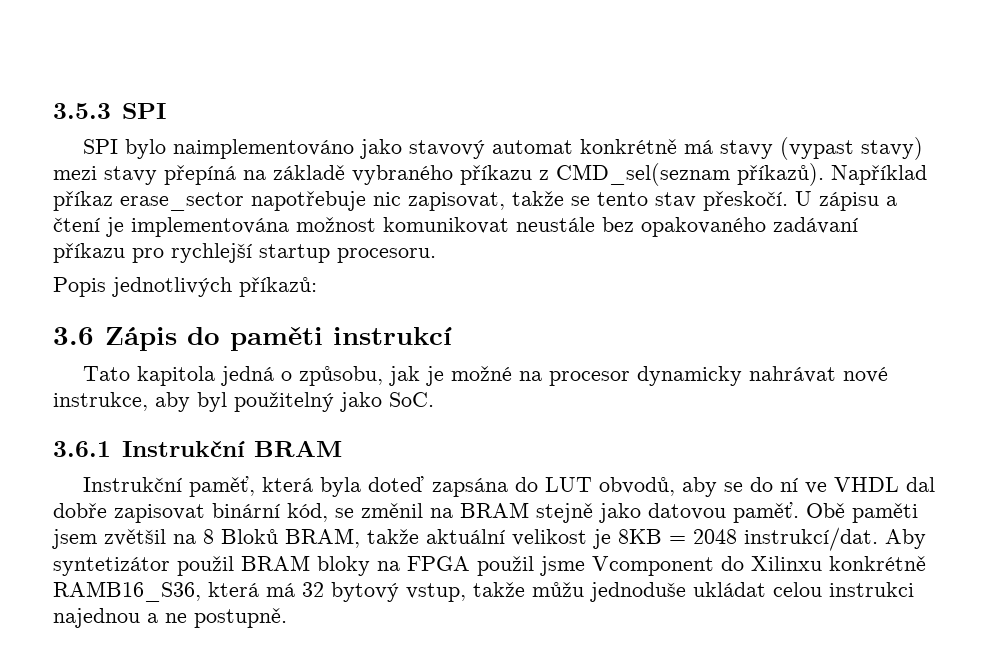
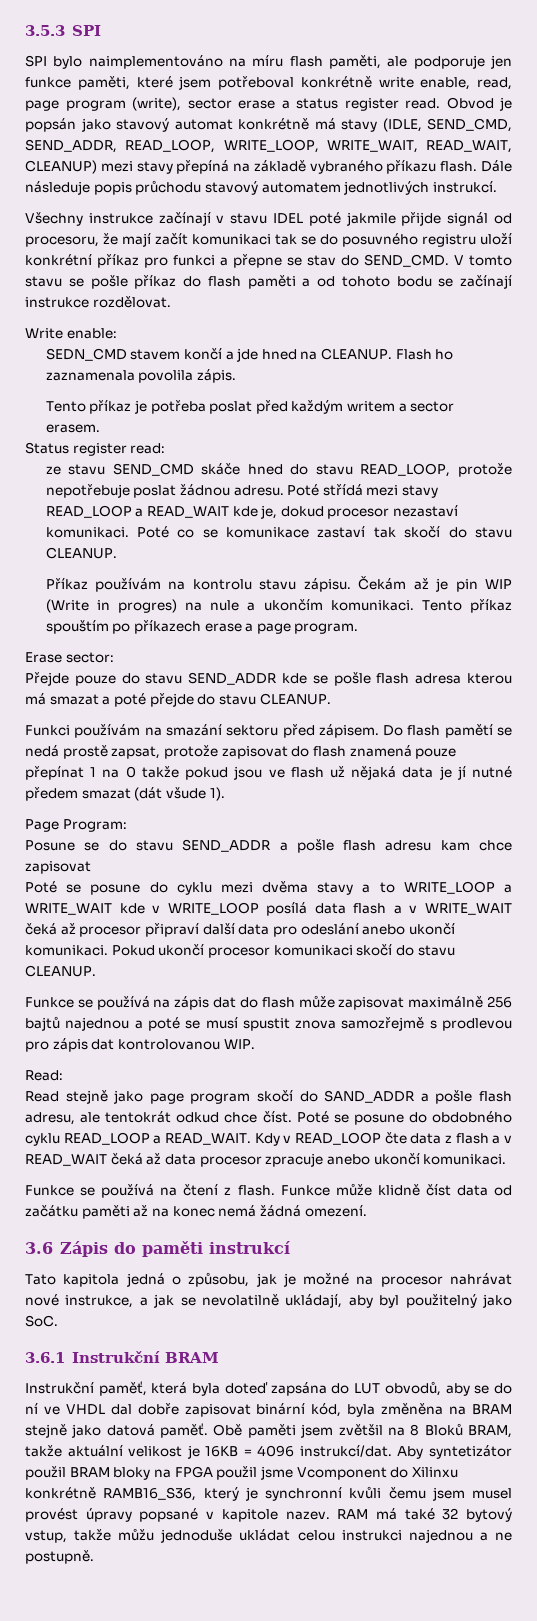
(355, 149) none -> [229,55,512,69] [25,76,512,90] [25,97,512,111] [25,118,76,132] na míru flash paměti, ale podporuje jen funkce paměti, které jsem potřeboval konkrétně write enable, read, page program (write), sector erase a status register read. Obvod je popsán
[780,137,924,160] (vypast stavy) -> [382,118,512,132] [25,139,512,153] [25,160,97,174] (IDLE, SEND_CMD, SEND_ADDR, READ_LOOP, WRITE_LOOP, WRITE_WAIT, READ_WAIT, CLEANUP)
[539,163,927,186] [53,191,897,211] [53,217,858,237] [53,243,436,263] [53,277,317,297] z CMD_sel(seznam příkazů). Například příkaz erase_sector napotřebuje nic zapisovat, takže se tento stav přeskočí. U zápisu a čtení je implementována možnost komunikovat neustále bez opakovaného zadávaní příkazu pro rychlejší startup procesoru. // Popis jednotlivých příkazů: -> [440,160,512,172] [25,180,497,195] [25,212,512,226] [25,233,512,247] [25,254,512,268] [25,275,512,289] [25,296,171,308] [25,328,117,339] [45,348,454,362] [45,369,236,383] [45,400,455,414] [45,424,100,433] [25,442,166,456] [45,463,512,477] [45,484,439,498] [45,505,459,519] [45,526,513,538] [45,547,117,559] [45,576,513,592] [45,599,513,613] [45,620,359,634] [25,652,114,663] [25,672,512,686] [25,693,331,707] [25,724,513,738] [25,745,457,759] [25,766,512,780] [25,787,225,801] [25,819,127,832] [25,839,512,853] [25,861,91,874] [25,881,512,895] [25,902,512,916] [25,923,455,937] [25,944,455,958] [25,965,96,977] [25,995,512,1010] [25,1016,513,1031] [25,1038,255,1052] [25,1070,63,1081] [25,1090,513,1104] [25,1111,513,1125] [25,1132,513,1146] [25,1153,507,1167] [25,1183,512,1198] [25,1205,367,1219] flash. Dále následuje popis průchodu stavový automatem jednotlivých instrukcí. // Všechny instrukce začínají v stavu IDEL poté jakmile přijde signál od procesoru, že mají začít komunikaci tak se do posuvného registru uloží konkrétní příkaz pro funkci a přepne se stav do SEND_CMD. V tomto stavu se pošle příkaz do flash paměti a od tohoto bodu se začínají instrukce rozdělovat. // Write enable: // SEDN_CMD stavem končí a jde hned na CLEANUP. Flash ho zaznamenala povolila zápis. // Tento příkaz je potřeba poslat před každým writem a sector erasem. // Status register read: // ze stavu SEND_CMD skáče hned do stavu READ_LOOP, protože nepotřebuje poslat žádnou adresu. Poté střídá mezi stavy READ_LOOP a READ_WAIT kde je, dokud procesor nezastaví komunikaci. Poté co se komunikace zastaví tak skočí do stavu CLEANUP. // Příkaz používám na kontrolu stavu zápisu. Čekám až je pin WIP (Write in progres) na nule a ukončím komunikaci. Tento příkaz spouštím po příkazech erase a page program. // Erase sector: // Přejde pouze do stavu SEND_ADDR kde se pošle flash adresa kterou má smazat a poté přejde do stavu CLEANUP. // Funkci používám na smazání sektoru před zápisem. Do flash pamětí se nedá prostě zapsat, protože zapisovat do flash znamená pouze přepínat 1 na 0 takže pokud jsou ve flash už nějaká data je jí nutné předem smazat (dát všude 1). // Page Program: // Posune se do stavu SEND_ADDR a pošle flash adresu kam chce zapisovat // Poté se posune do cyklu mezi dvěma stavy a to WRITE_LOOP a WRITE_WAIT kde v WRITE_LOOP posílá data flash a v WRITE_WAIT čeká až procesor připraví další data pro odeslání anebo ukončí komunikaci. Pokud ukončí procesor komunikaci skočí do stavu CLEANUP. // Funkce se používá na zápis dat do flash může zapisovat maximálně 256 bajtů najednou a poté se musí spustit znova samozřejmě s prodlevou pro zápis dat kontrolovanou WIP. // Read: // Read stejně jako page program skočí do SAND_ADDR a pošle flash adresu, ale tentokrát odkud chce číst. Poté se posune do obdobného cyklu READ_LOOP a READ_WAIT. Kdy v READ_LOOP čte data z flash a v READ_WAIT čeká až data procesor zpracuje anebo ukončí komunikaci. // Funkce se používá na čtení z flash. Funkce může klidně číst data od začátku paměti až na konec nemá žádná omezení.
[637,366,743,386] dynamicky -> (443, 1281) none
(148, 401) none -> [139,1294,343,1308] a jak se nevolatilně ukládají,
[335,503,423,518] se změnil -> [347,1403,444,1417] byla změněna
[648,503,726,520] datovou -> [106,1424,155,1436] datová
[618,529,737,544] 8KB = 2048 -> [205,1445,295,1457] 16KB = 4096
[208,582,295,597] která má -> [203,1486,512,1501] [25,1508,435,1522] který je synchronní kvůli čemu jsem musel provést úpravy popsané v kapitole nazev. RAM má také

